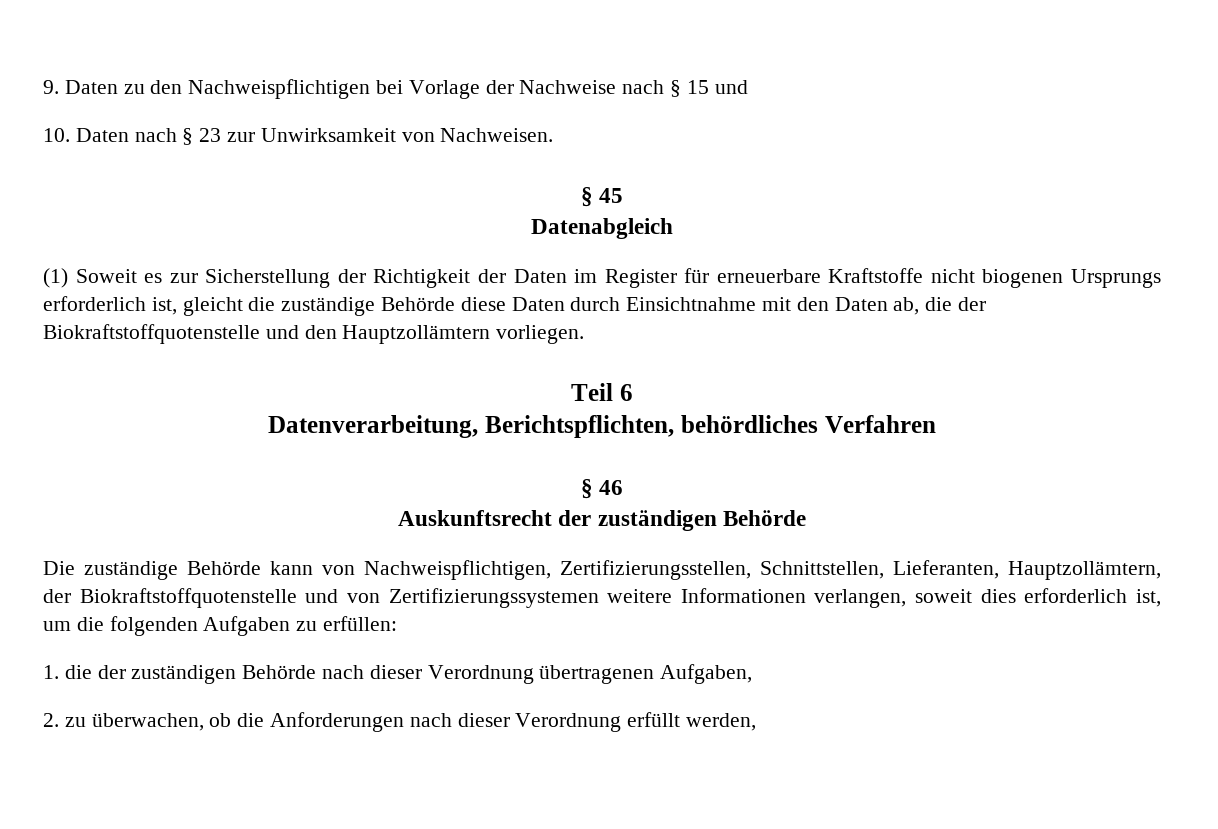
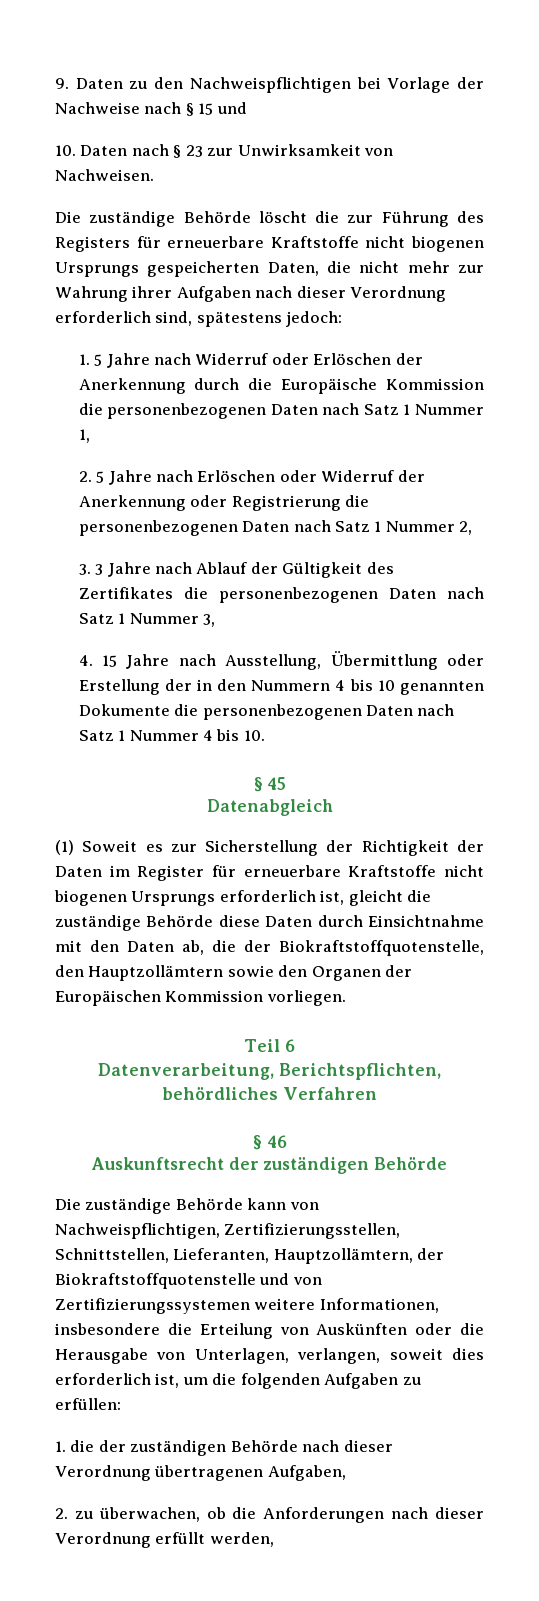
(554, 135) none -> [55,211,484,227] [55,236,485,252] [55,261,484,277] [55,286,447,302] [55,311,343,327] [78,353,423,368] [78,378,485,394] [78,403,485,419] [78,429,90,443] [78,470,425,485] [78,495,369,511] [78,520,473,536] [78,562,394,578] [78,587,484,603] [78,613,215,627] [78,651,484,670] [78,679,484,695] [78,704,455,720] [78,729,265,741] // Die zuständige Behörde löscht die zur Führung des Registers für erneuerbare Kraftstoffe nicht biogenen Ursprungs gespeicherten Daten, die nicht mehr zur Wahrung ihrer Aufgaben nach dieser Verordnung erforderlich sind, spätestens jedoch: // 1. 5 Jahre nach Widerruf oder Erlöschen der Anerkennung durch die Europäische Kommission die personenbezogenen Daten nach Satz 1 Nummer 1, // 2. 5 Jahre nach Erlöschen oder Widerruf der Anerkennung oder Registrierung die personenbezogenen Daten nach Satz 1 Nummer 2, // 3. 3 Jahre nach Ablauf der Gültigkeit des Zertifikates die personenbezogenen Daten nach Satz 1 Nummer 3, // 4. 15 Jahre nach Ausstellung, Übermittlung oder Erstellung der in den Nummern 4 bis 10 genannten Dokumente die personenbezogenen Daten nach Satz 1 Nummer 4 bis 10.
[43,324,491,344] Biokraftstoffquotenstelle und den Hauptzollämtern -> [279,940,484,956] [55,965,413,981] [55,990,264,1006] Biokraftstoffquotenstelle, den Hauptzollämtern sowie den Organen der Europäischen Kommission
[680,588,806,603] Informationen -> [319,1298,439,1313] [55,1323,484,1339] [55,1348,289,1364] Informationen, insbesondere die Erteilung von Auskünften oder die Herausgabe von Unterlagen,

